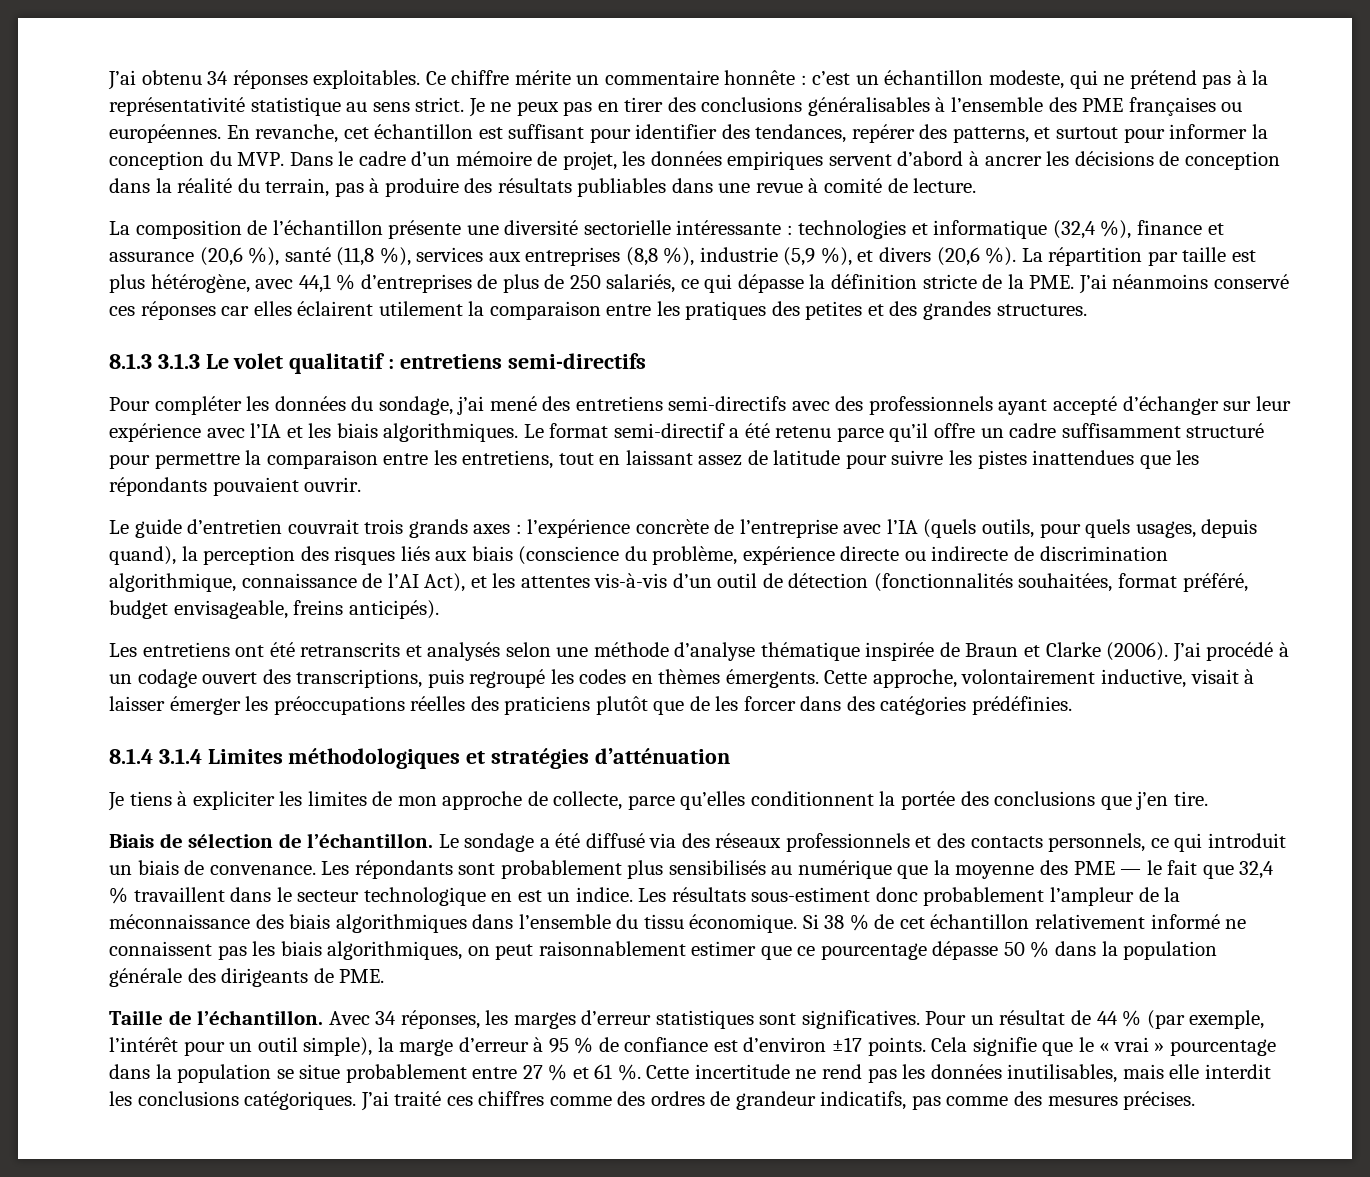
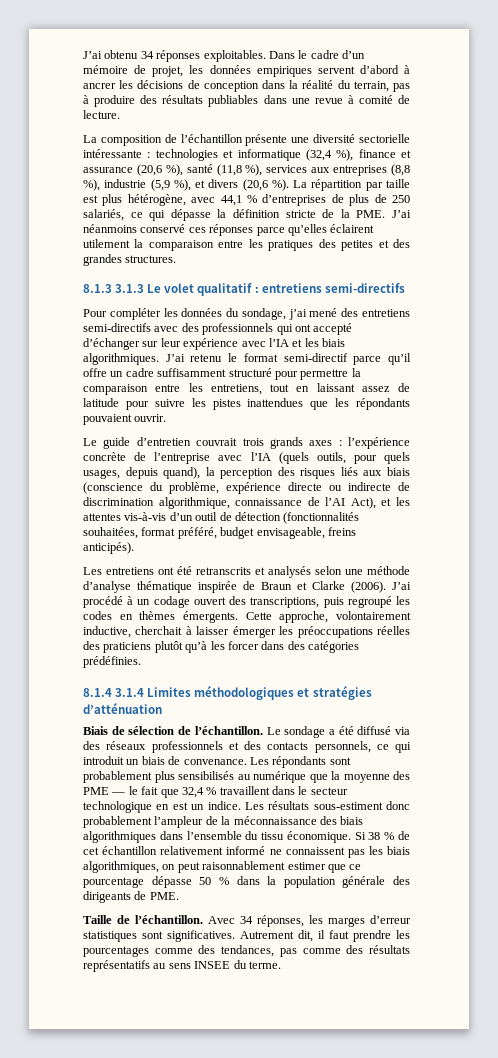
[425,70,1269,89] [109,97,1243,117] [109,124,1268,143] [109,151,285,170] Ce chiffre mérite un commentaire honnête : c’est un échantillon modeste, qui ne prétend pas à la représentativité statistique au sens strict. Je ne peux pas en tirer des conclusions généralisables à l’ensemble des PME françaises ou européennes. En revanche, cet échantillon est suffisant pour identifier des tendances, repérer des patterns, et surtout pour informer la conception du MVP. -> (266, 56) none
[221,301,292,316] car elles -> [256,224,327,236] parce qu’elles
[998,399,1048,415] ayant -> [276,324,311,335] qui ont
[523,423,832,438] Le format semi-directif a été retenu -> [165,353,348,362] J’ai retenu le format semi-directif
[1190,669,1239,684] visait -> [135,626,183,635] cherchait
[653,696,710,715] que de -> [185,641,208,653] qu’à
[108,791,1208,811] // Je tiens à expliciter les limites de mon approche de collecte, parce qu’elles conditionnent la portée des conclusions que j’en tire. -> (162, 708) none
[925,1010,1265,1029] [109,1037,1276,1056] [109,1064,1271,1083] [109,1091,1196,1111] Pour un résultat de 44 % (par exemple, l’intérêt pour un outil simple), la marge d’erreur à 95 % de confiance est d’environ ±17 points. Cela signifie que le « vrai » pourcentage dans la population se situe probablement entre 27 % et 61 %. Cette incertitude ne rend pas les données inutilisables, mais elle interdit les conclusions catégoriques. J’ai traité ces chiffres comme des ordres de grandeur indicatifs, pas comme des mesures précises. -> [240,930,410,942] [83,945,410,957] [83,960,281,972] Autrement dit, il faut prendre les pourcentages comme des tendances, pas comme des résultats représentatifs au sens INSEE du terme.

